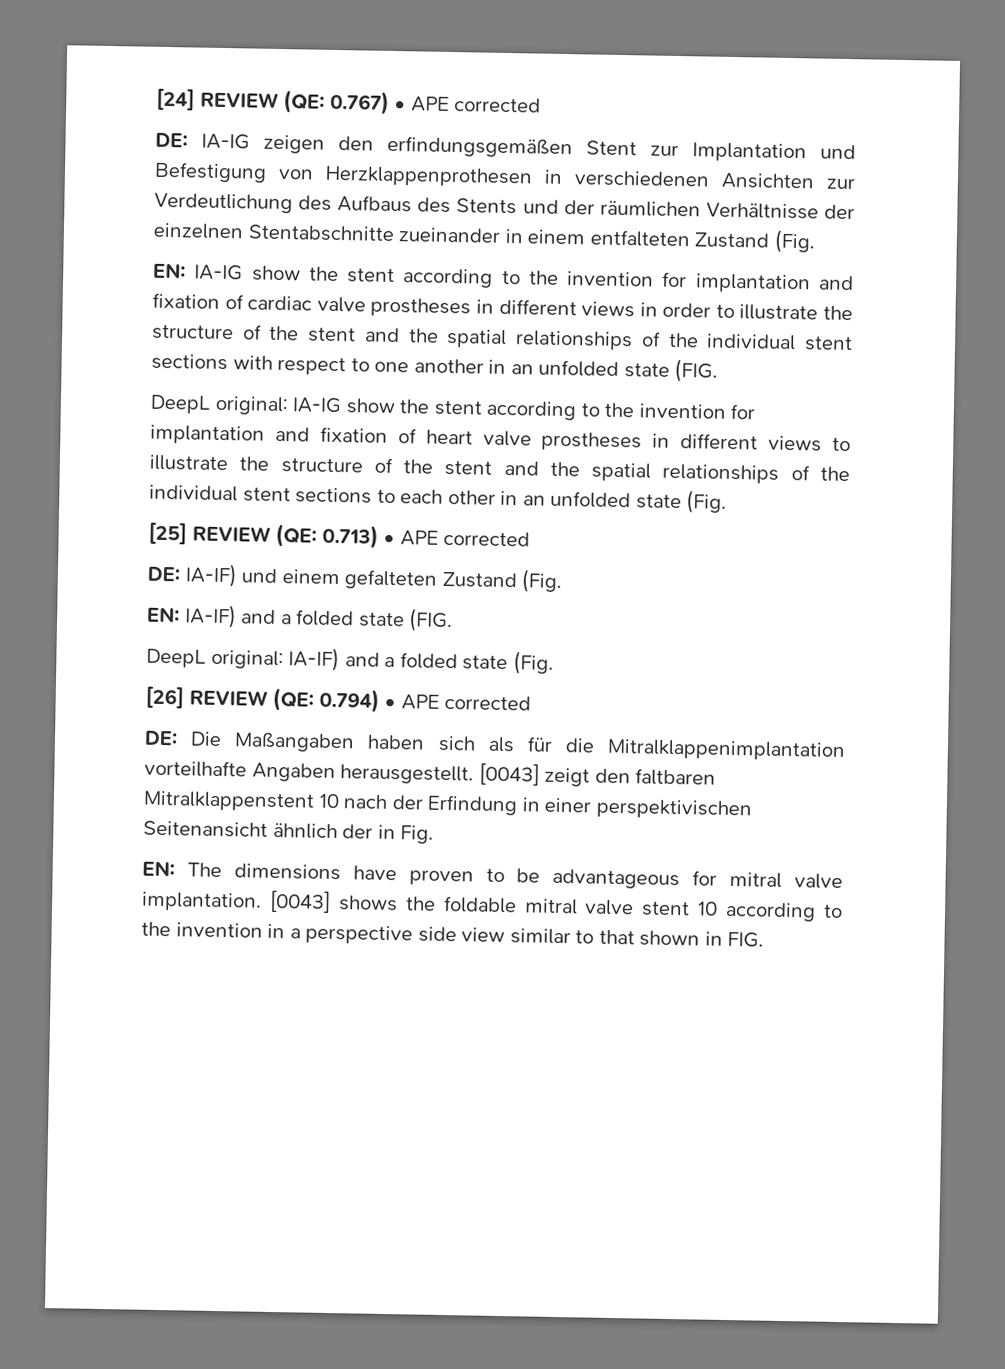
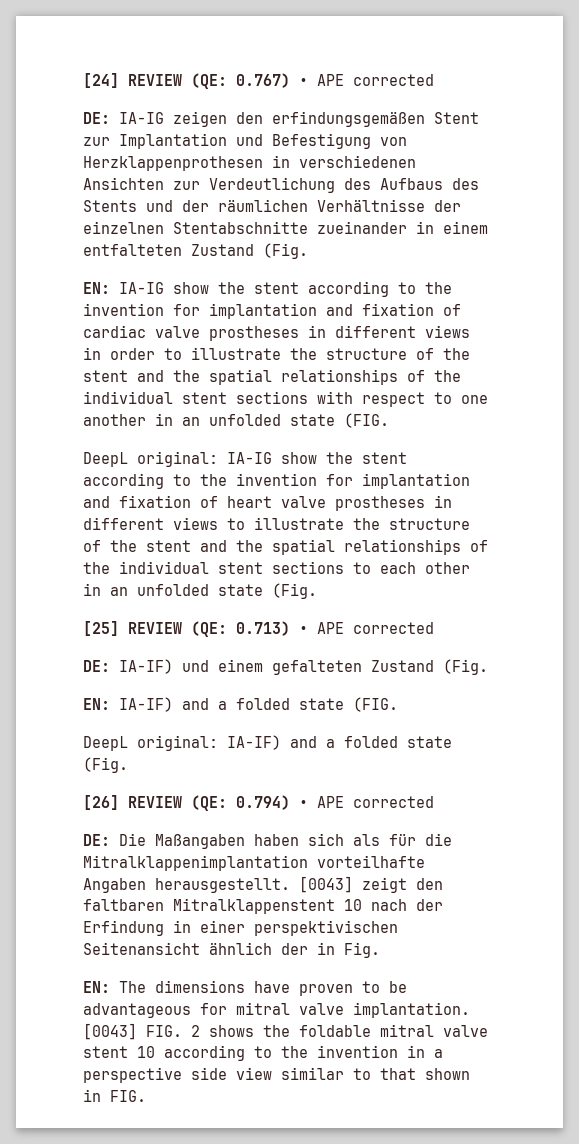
(331, 901) none -> [146,1025,200,1037] FIG. 2

